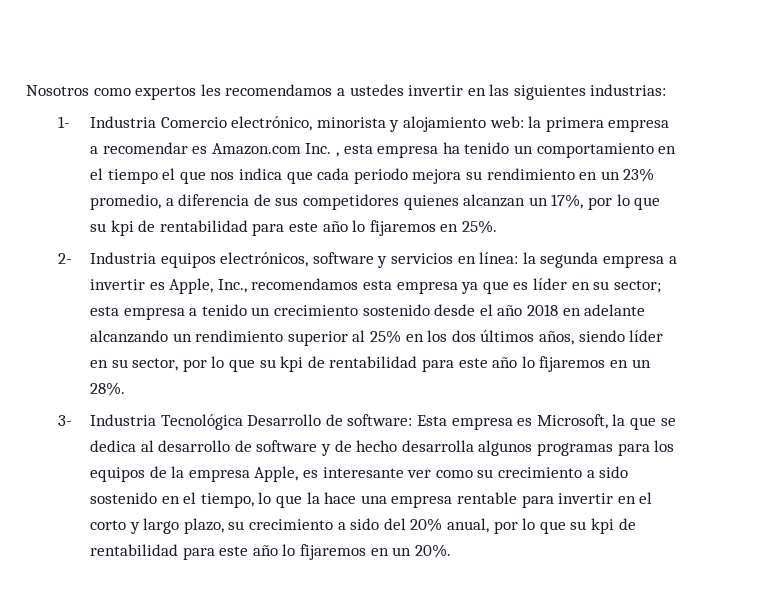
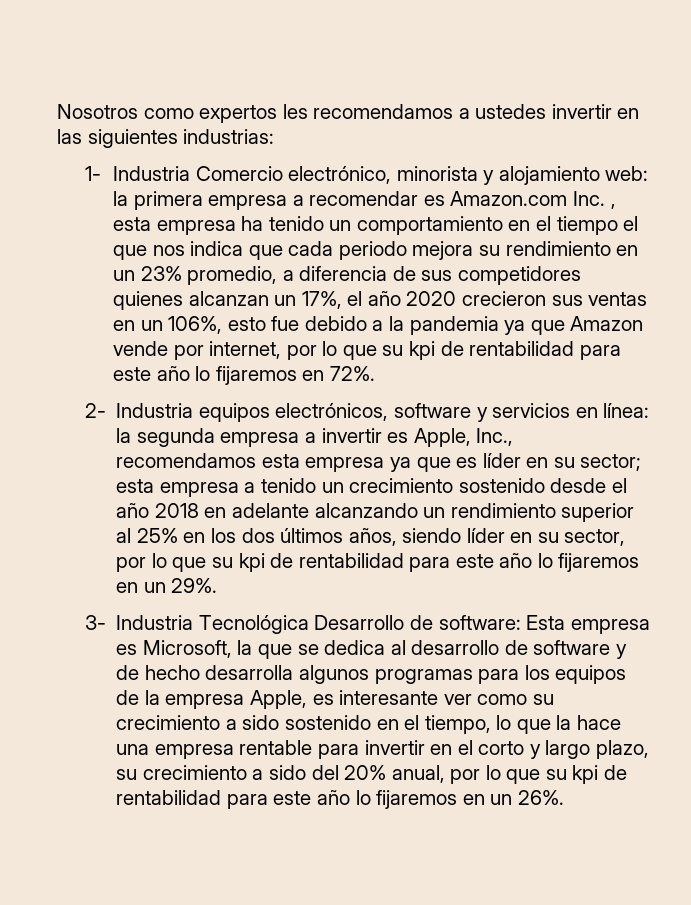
(584, 201) none -> [347,291,648,306] [113,316,644,335] [113,341,282,360] el año 2020 crecieron sus ventas en un 106%, esto fue debido a la pandemia ya que Amazon vende por internet,
[461,220,497,234] 25%. -> [329,366,375,381] 72%.
[90,382,126,396] 28%. -> [171,578,218,593] 29%.
[414,544,451,558] 20%. -> [517,790,564,805] 26%.

